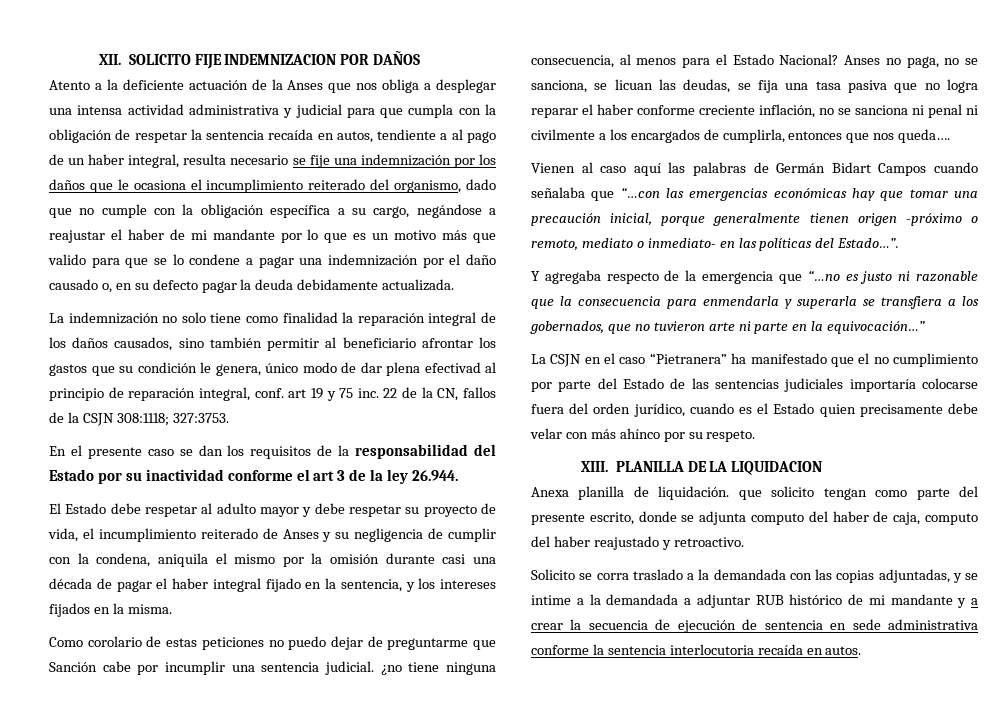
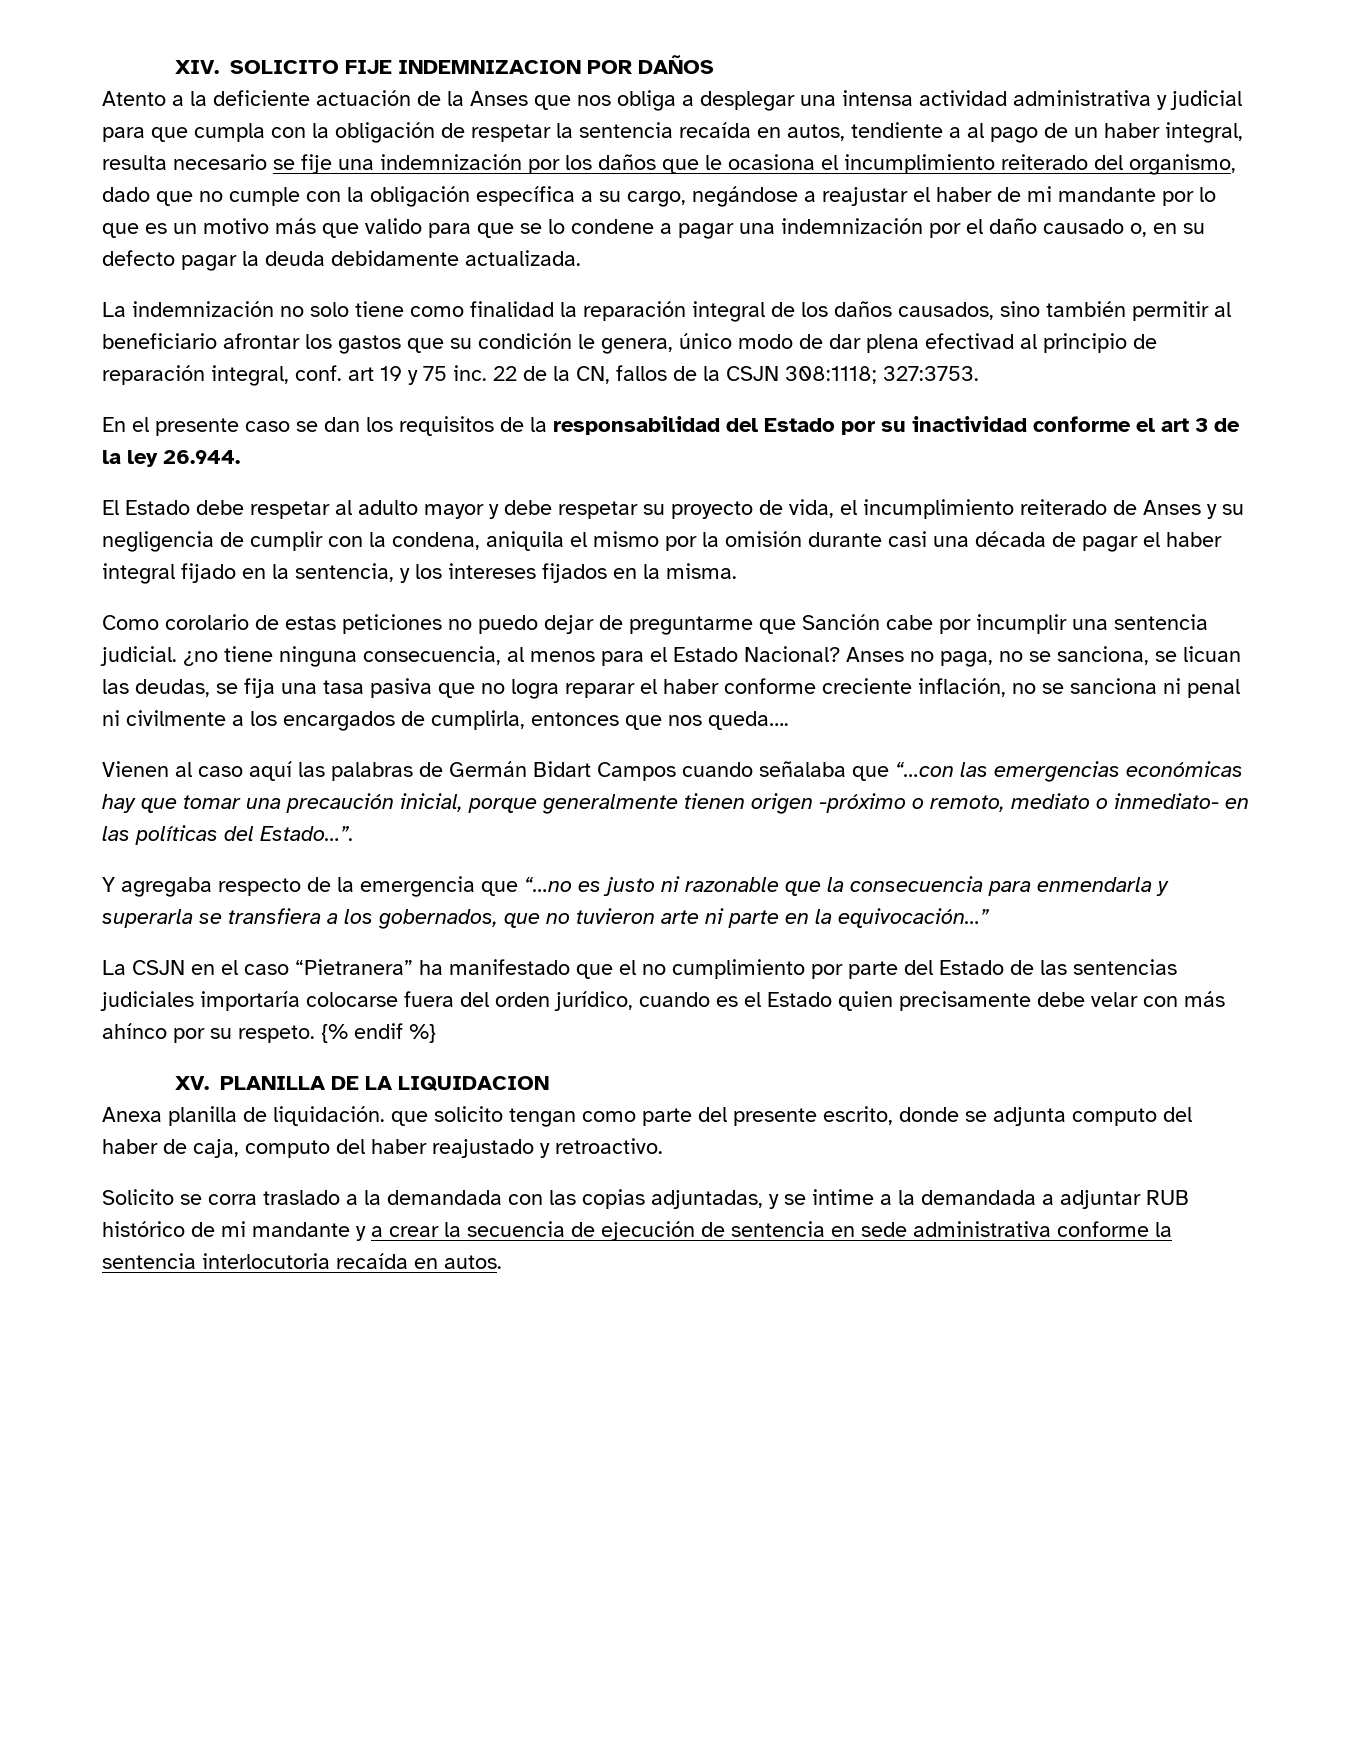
[99,54,122,65] XII. -> [174,60,219,74] XIV.
[581,461,609,472] // XIII. -> [321,1023,436,1043] [174,1076,209,1090] {% endif %} // XV.

